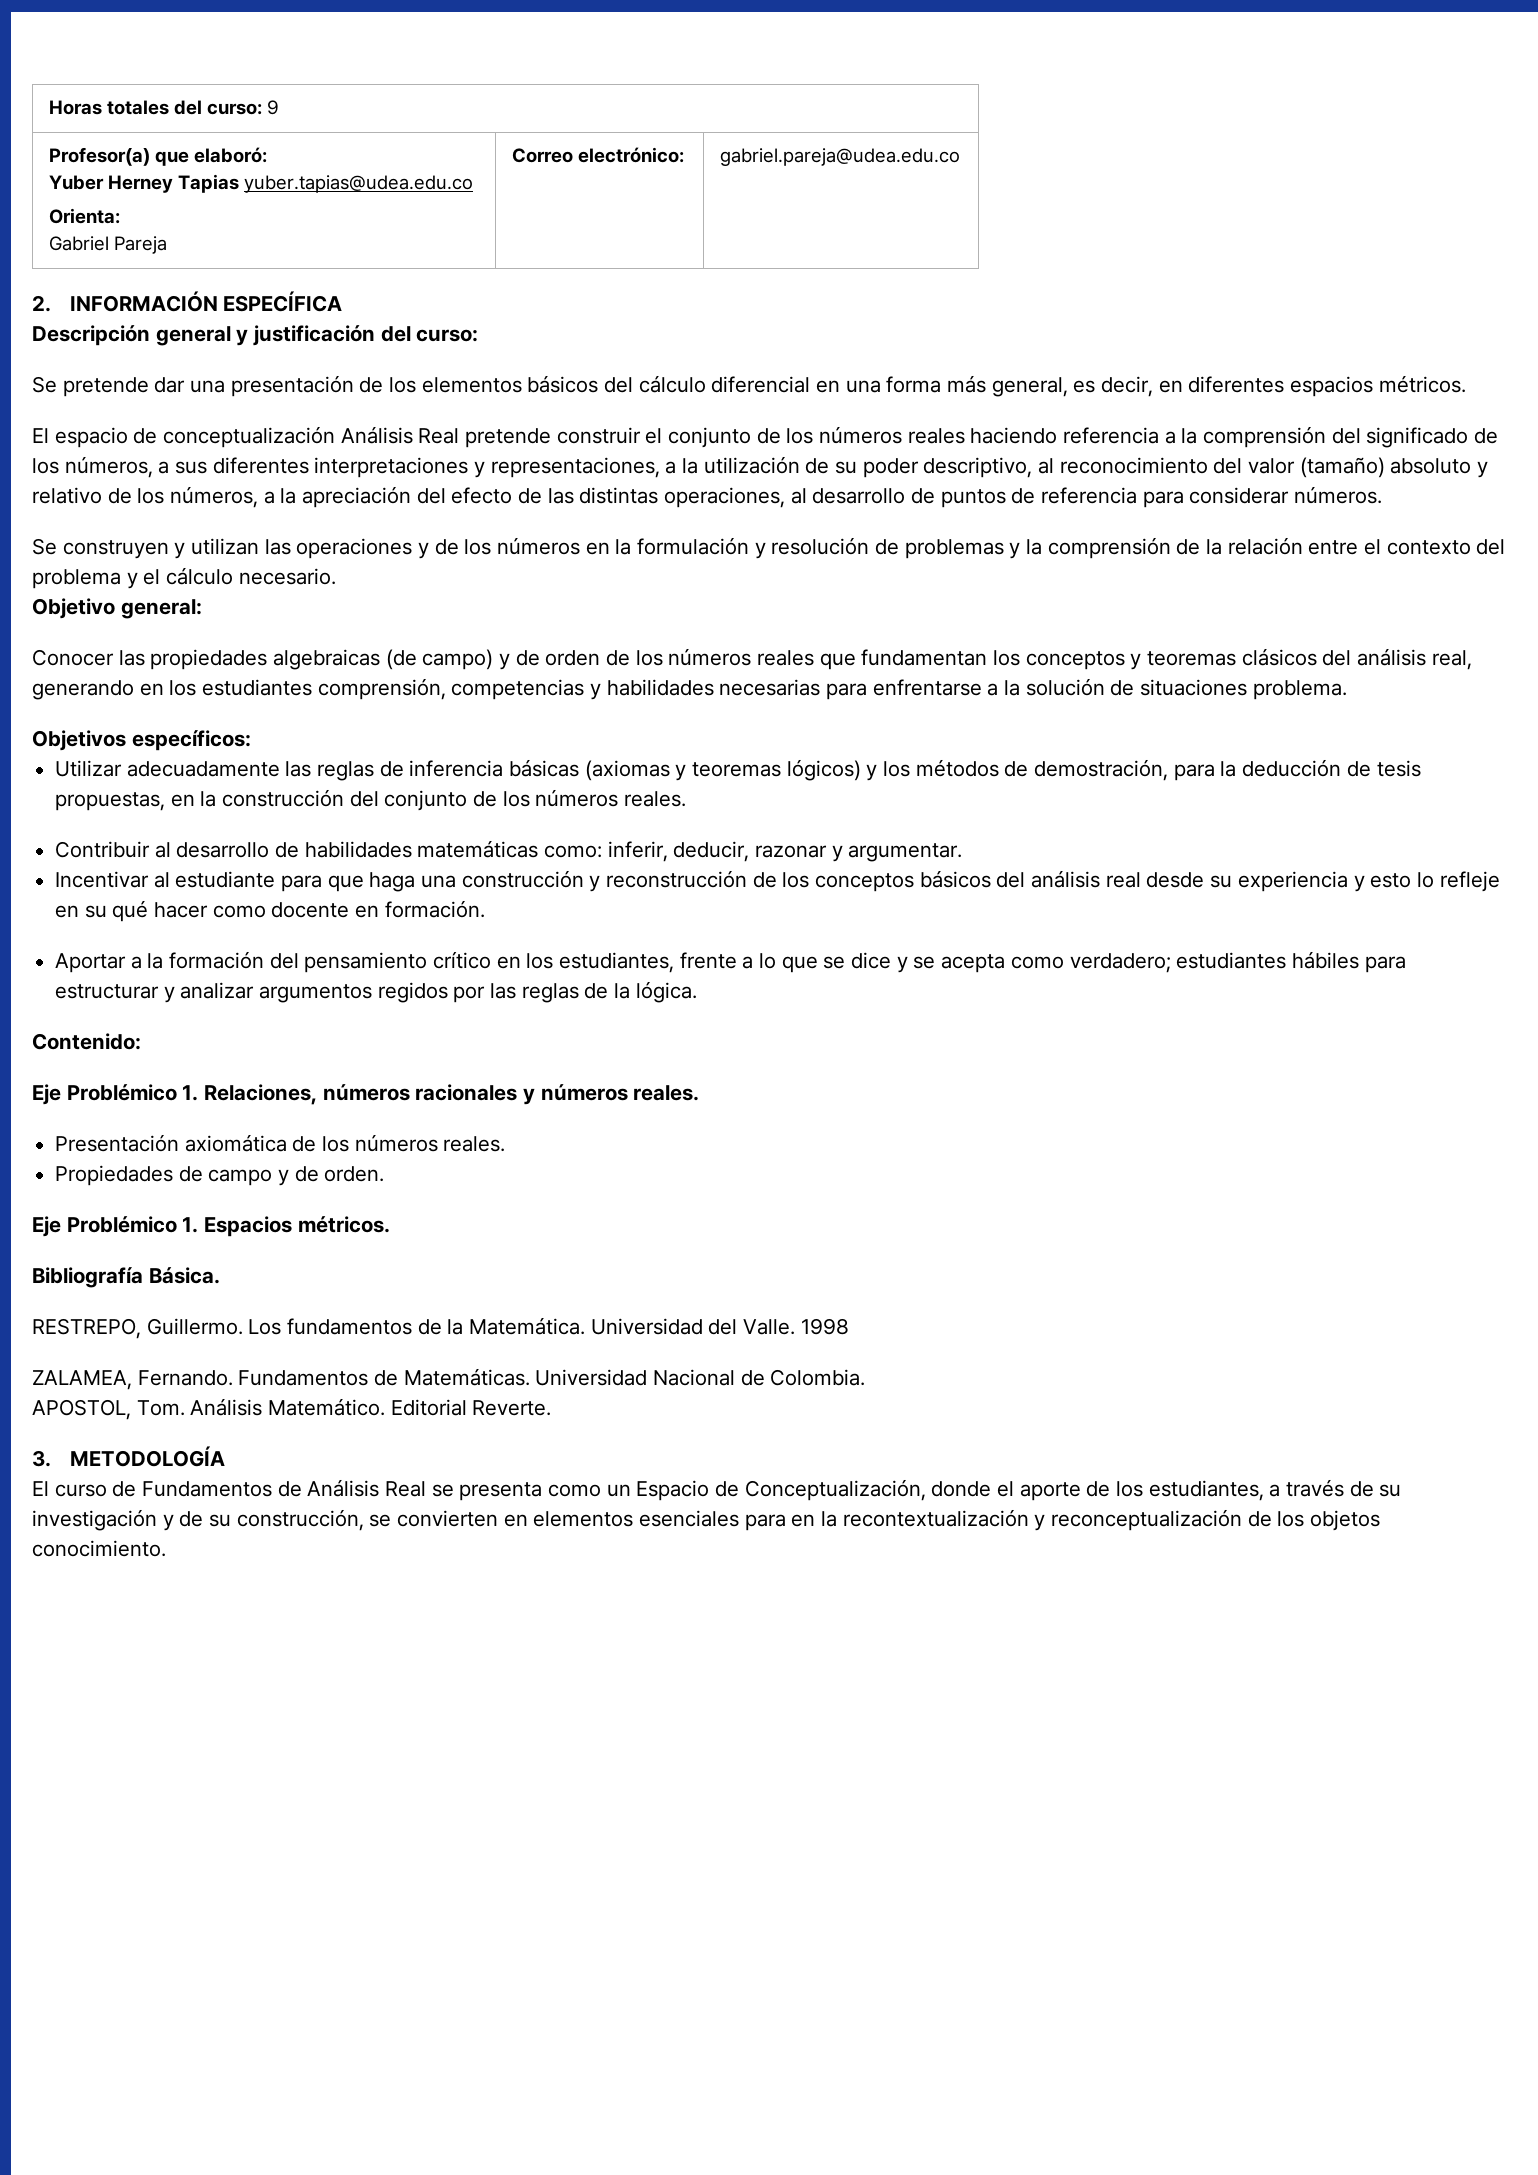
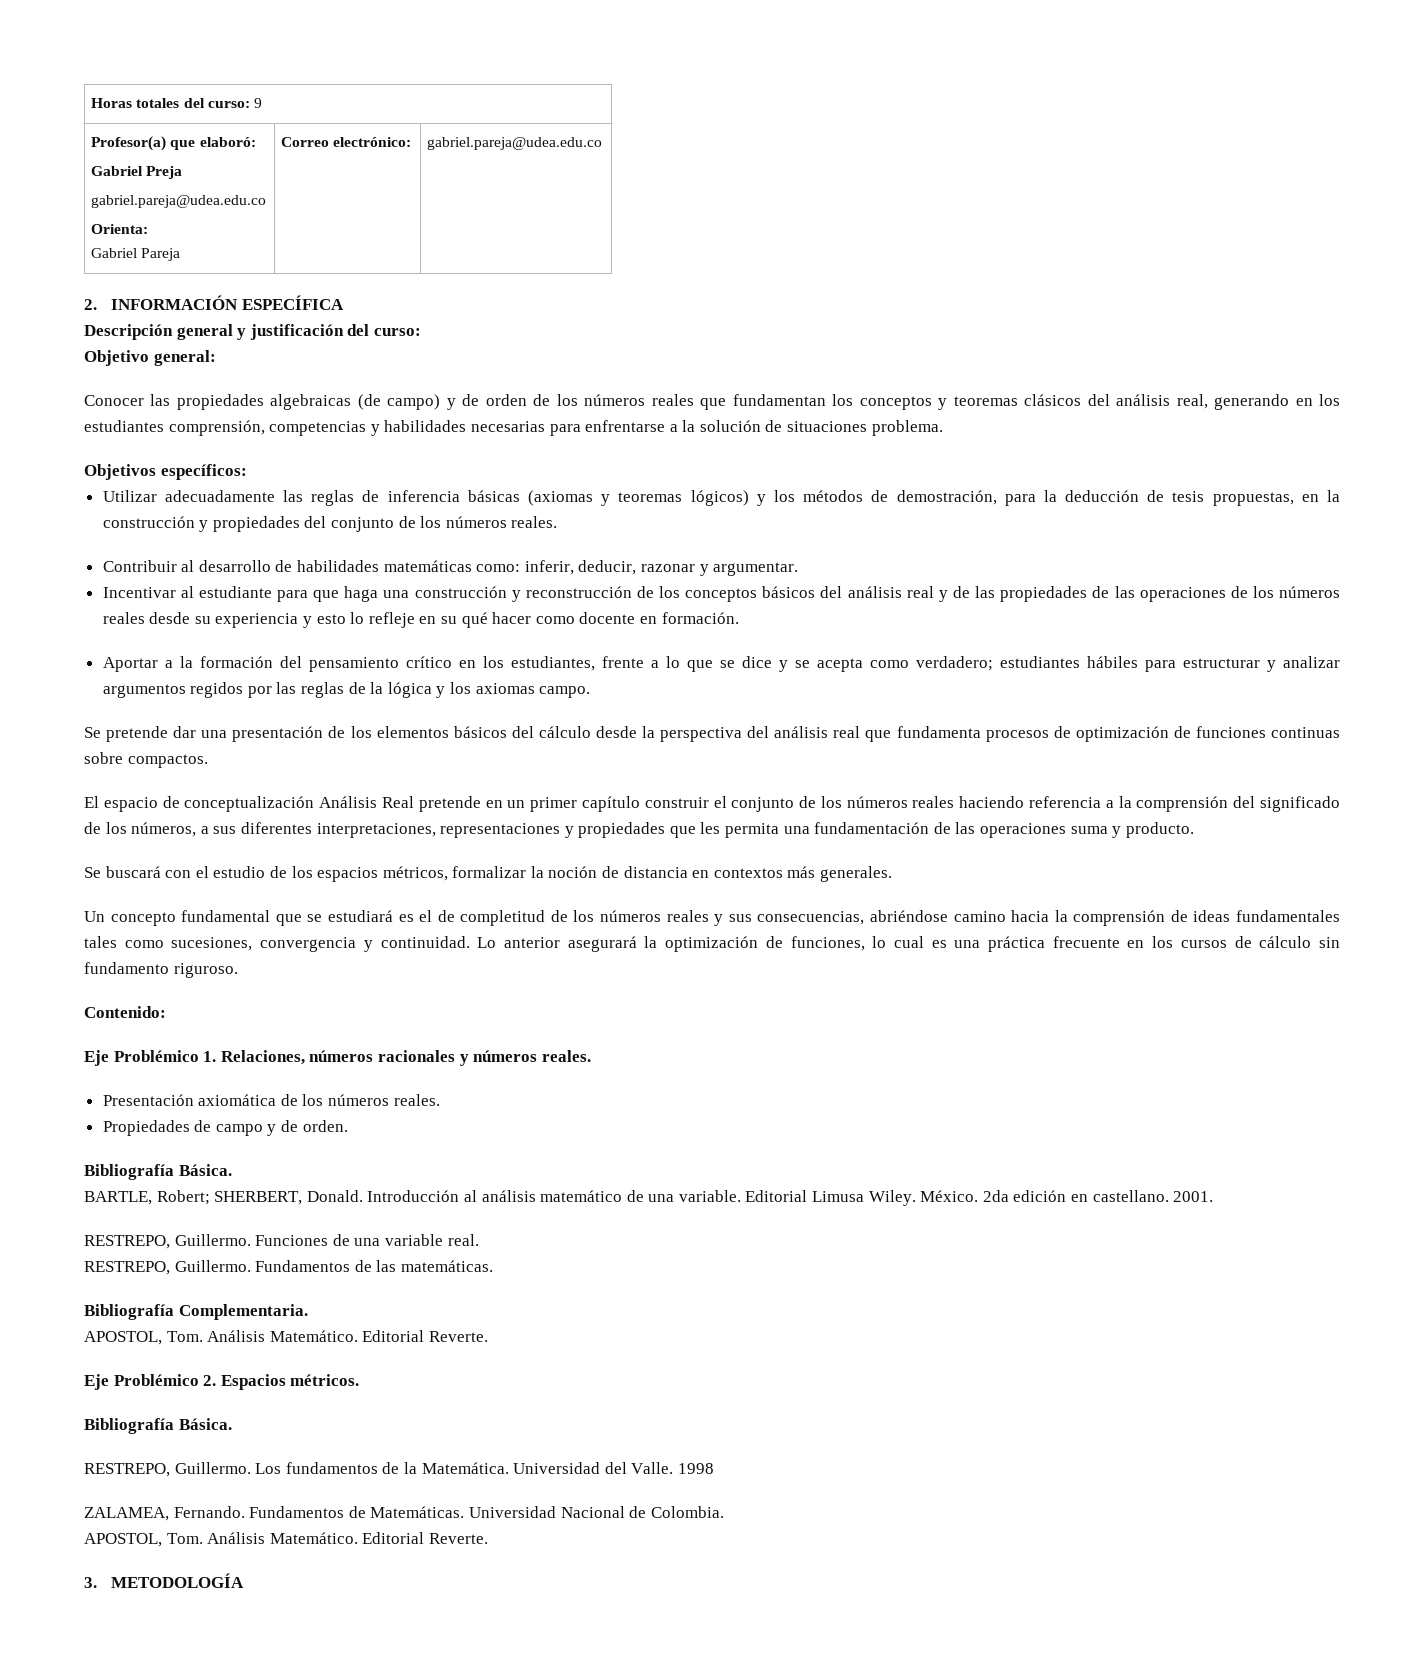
[48,174,474,193] Yuber Herney Tapias yuber.tapias@udea.edu.co -> [91,166,183,179] [91,195,267,208] Gabriel Preja // gabriel.pareja@udea.edu.co
[32,375,1466,397] [32,426,1499,448] [32,456,1489,478] [32,486,1383,508] [32,537,1506,559] [32,567,336,589] // Se pretende dar una presentación de los elementos básicos del cálculo diferencial en una forma más general, es decir, en diferentes espacios métricos. // El espacio de conceptualización Análisis Real pretende construir el conjunto de los números reales haciendo referencia a la comprensión del significado de los números, a sus diferentes interpretaciones y representaciones, a la utilización de su poder descriptivo, al reconocimiento del valor (tamaño) absoluto y relativo de los números, a la apreciación del efecto de las distintas operaciones, al desarrollo de puntos de referencia para considerar números. // Se construyen y utilizan las operaciones y de los números en la formulación y resolución de problemas y la comprensión de la relación entre el contexto del problema y el cálculo necesario. -> (421, 332) none
(345, 798) none -> [199,516,300,532] y propiedades
(1141, 880) none -> [938,586,1340,602] [102,612,145,624] y de las propiedades de las operaciones de los números reales
[635,981,697,1003] lógica. -> [387,682,591,698] [84,726,1340,742] [84,752,208,768] [84,796,1340,812] [84,822,1194,838] [84,866,893,882] [84,910,1340,926] [84,936,1340,952] [84,962,238,978] lógica y los axiomas campo. // Se pretende dar una presentación de los elementos básicos del cálculo desde la perspectiva del análisis real que fundamenta procesos de optimización de funciones continuas sobre compactos. // El espacio de conceptualización Análisis Real pretende en un primer capítulo construir el conjunto de los números reales haciendo referencia a la comprensión del significado de los números, a sus diferentes interpretaciones, representaciones y propiedades que les permita una fundamentación de las operaciones suma y producto. // Se buscará con el estudio de los espacios métricos, formalizar la noción de distancia en contextos más generales. // Un concepto fundamental que se estudiará es el de completitud de los números reales y sus consecuencias, abriéndose camino hacia la comprensión de ideas fundamentales tales como sucesiones, convergencia y continuidad. Lo anterior asegurará la optimización de funciones, lo cual es una práctica frecuente en los cursos de cálculo sin fundamento riguroso.
[32,1216,199,1237] // Eje Problémico 1. -> [84,1164,232,1180] [84,1190,1214,1206] [84,1234,479,1249] [84,1260,493,1275] [84,1304,308,1320] [84,1330,488,1345] [84,1374,217,1390] // Bibliografía Básica. // BARTLE, Robert; SHERBERT, Donald. Introducción al análisis matemático de una variable. Editorial Limusa Wiley. México. 2da edición en castellano. 2001. // RESTREPO, Guillermo. Funciones de una variable real. // RESTREPO, Guillermo. Fundamentos de las matemáticas. // Bibliografía Complementaria. // APOSTOL, Tom. Análisis Matemático. Editorial Reverte. // Eje Problémico 2.
[32,1479,1402,1501] [32,1509,1381,1531] [32,1540,166,1557] // El curso de Fundamentos de Análisis Real se presenta como un Espacio de Conceptualización, donde el aporte de los estudiantes, a través de su investigación y de su construcción, se convierten en elementos esenciales para en la recontextualización y reconceptualización de los objetos conocimiento. -> (245, 1580) none

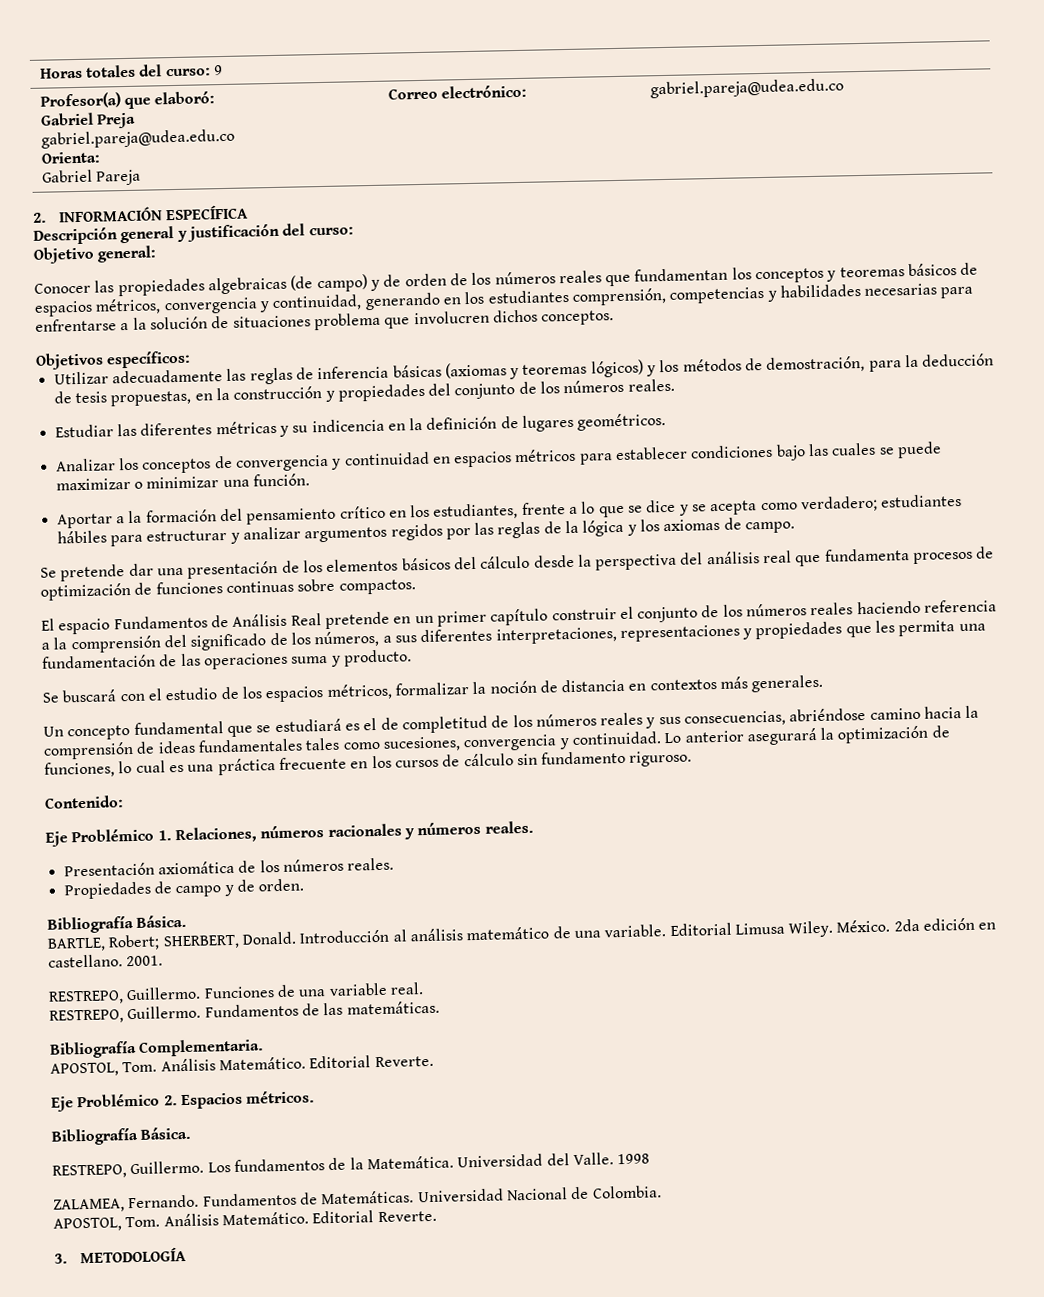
[1024,394,1208,409] clásicos del análisis real, -> [908,262,979,277] [34,294,363,317] básicos de espacios métricos, convergencia y continuidad,
[871,420,943,436] problema. -> [313,309,615,331] problema que involucren dichos conceptos.
[102,560,799,576] [102,586,1340,602] [102,612,739,628] Contribuir al desarrollo de habilidades matemáticas como: inferir, deducir, razonar y argumentar. // Incentivar al estudiante para que haga una construcción y reconstrucción de los conceptos básicos del análisis real y de las propiedades de las operaciones de los números reales desde su experiencia y esto lo refleje en su qué hacer como docente en formación. -> [54,413,667,438] [55,441,943,474] [55,473,310,491] Estudiar las diferentes métricas y su indicencia en la definición de lugares geométricos. // Analizar los conceptos de convergencia y continuidad en espacios métricos para establecer condiciones bajo las cuales se puede maximizar o minimizar una función.
(535, 688) none -> [723,517,742,530] de
[162,796,315,812] de conceptualización -> [113,614,229,630] Fundamentos de

